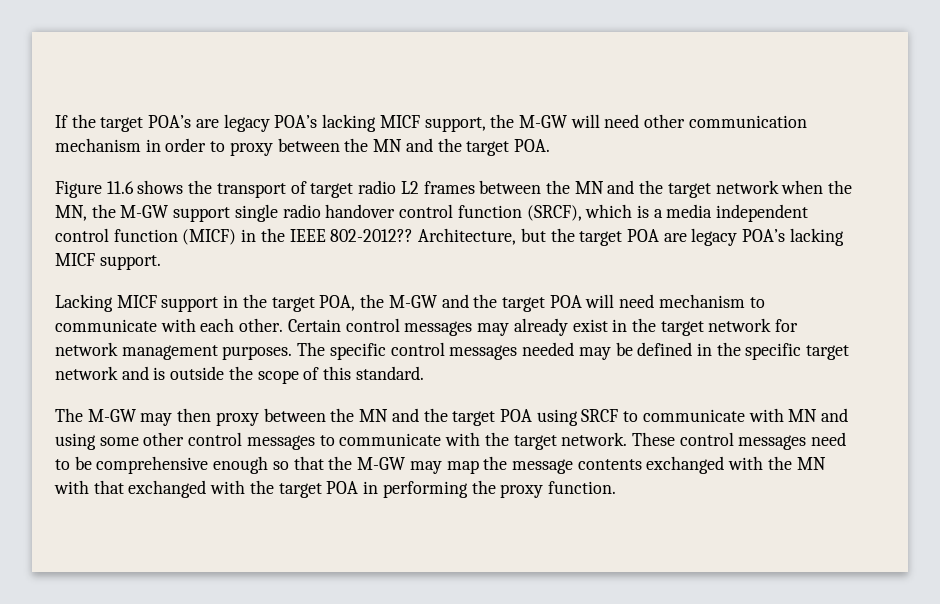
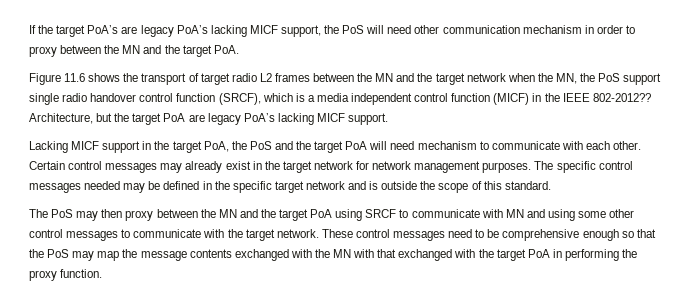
[148,114,318,132] POA’s are legacy POA’s -> [87,25,208,37] PoA’s are legacy PoA’s
[518,115,567,128] M-GW -> [342,25,365,34] PoS
[513,139,550,152] POA. -> [213,45,239,54] PoA.
[120,205,169,218] M-GW -> [598,73,621,82] PoS
[626,228,786,246] POA are legacy POA’s -> [163,113,275,125] PoA are legacy PoA’s
[319,294,582,312] POA, the M-GW and the target POA -> [203,141,368,153] PoA, the PoS and the target PoA
[87,409,136,422] M-GW -> [51,209,74,218] PoS
[499,409,532,422] POA -> [310,209,333,218] PoA
[357,457,406,470] M-GW -> [47,249,70,258] PoS
[326,481,359,494] POA -> [527,249,550,258] PoA

